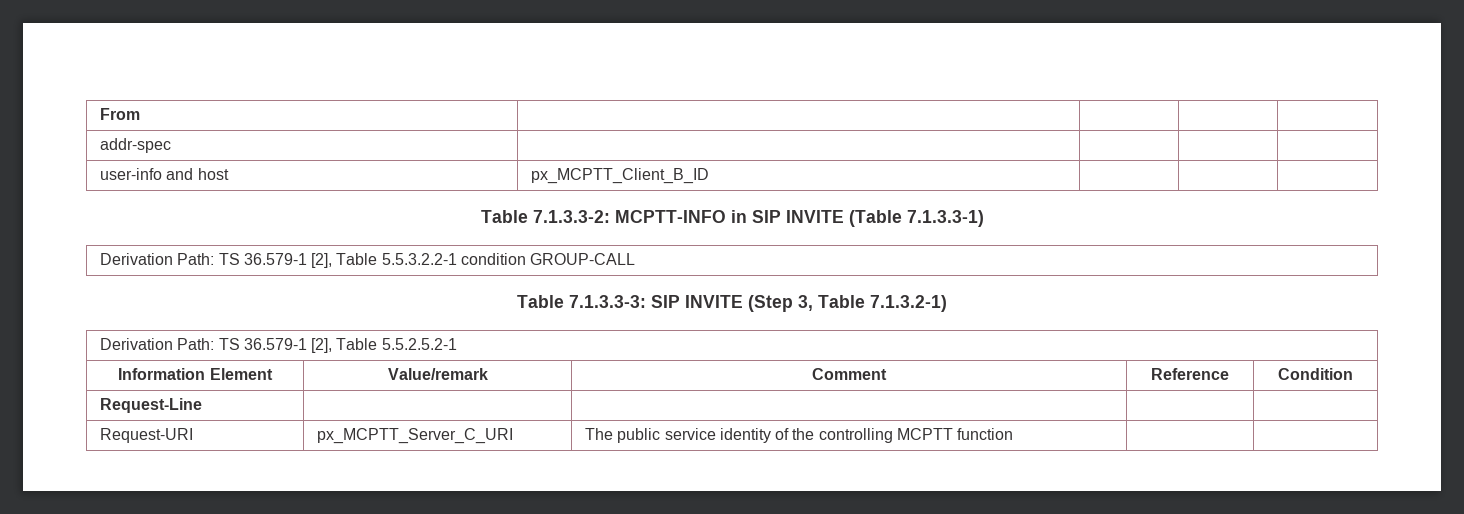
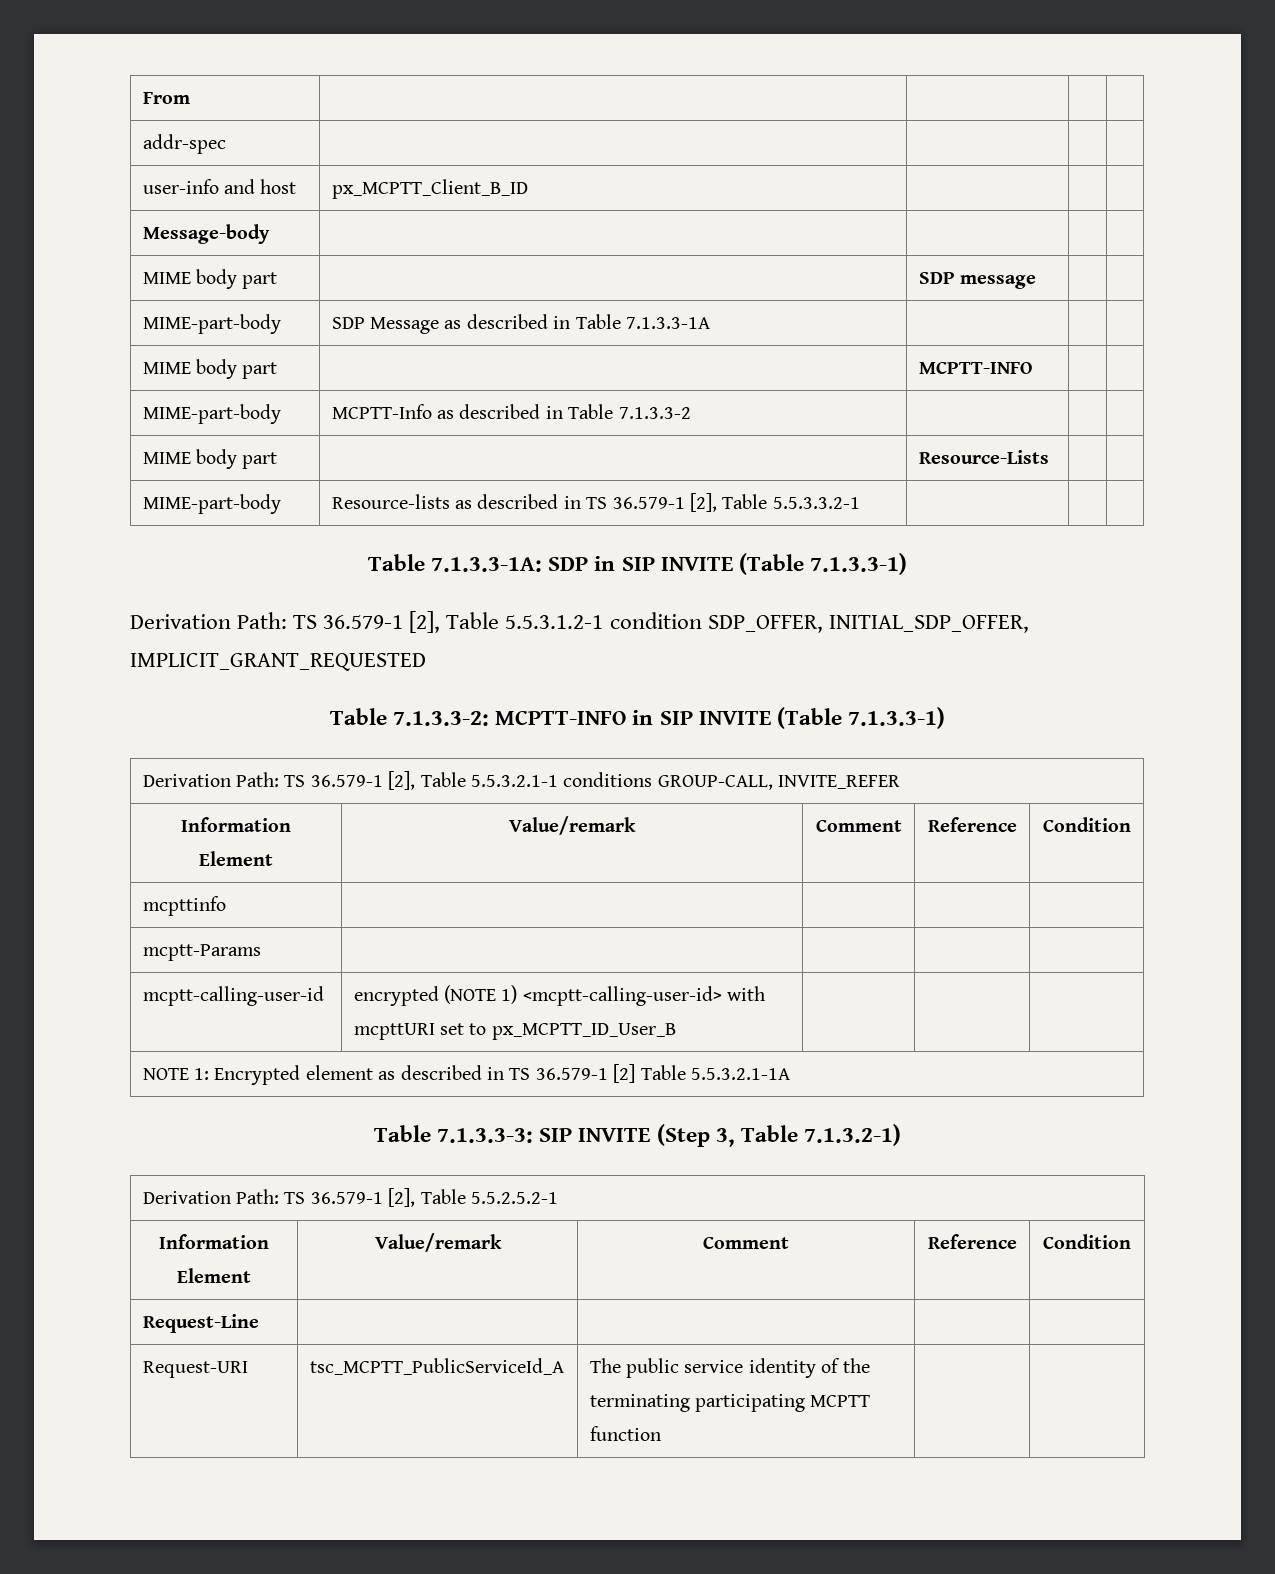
(709, 176) none -> [142,224,270,244] [142,269,278,289] [918,272,1037,289] [142,314,281,334] [331,314,711,334] [142,359,278,379] [918,361,1033,374] [142,404,281,424] [331,404,691,419] [142,449,278,469] [918,450,1049,464] [142,494,281,514] [331,493,860,512] [368,553,907,575] [130,611,1029,633] [130,653,426,671] // Message-body | | | | // MIME body part | | SDP message | | // MIME-part-body | SDP Message as described in Table 7.1.3.3-1A | | | // MIME body part | | MCPTT-INFO | | // MIME-part-body | MCPTT-Info as described in Table 7.1.3.3-2 | | | // MIME body part | | Resource-Lists | | // MIME-part-body | Resource-lists as described in TS 36.579-1 [2], Table 5.5.3.3.2-1 | | | // Table 7.1.3.3-1A: SDP in SIP INVITE (Table 7.1.3.3-1) // Derivation Path: TS 36.579-1 [2], Table 5.5.3.1.2-1 condition SDP_OFFER, INITIAL_SDP_OFFER, IMPLICIT_GRANT_REQUESTED
[381,253,636,265] 5.5.3.2.2-1 condition GROUP-CALL -> [471,772,901,790] [181,817,291,832] [199,851,273,866] [509,816,636,835] [815,819,902,832] [927,817,1017,832] [1042,817,1131,832] [142,896,226,916] [142,944,261,961] [142,986,324,1006] [353,985,766,1006] [353,1023,676,1040] [142,1064,791,1085] 5.5.3.2.1-1 conditions GROUP-CALL, INVITE_REFER // Information Element | Value/remark | Comment | Reference | Condition // mcpttinfo | | | | // mcptt-Params | | | | // mcptt-calling-user-id | encrypted (NOTE 1) <mcptt-calling-user-id> with mcpttURI set to px_MCPTT_ID_User_B | | | // NOTE 1: Encrypted element as described in TS 36.579-1 [2] Table 5.5.3.2.1-1A
[316,428,513,444] px_MCPTT_Server_C_URI -> [309,1358,564,1375] tsc_MCPTT_PublicServiceId_A
[818,428,893,443] controlling -> [589,1394,806,1412] terminating participating

